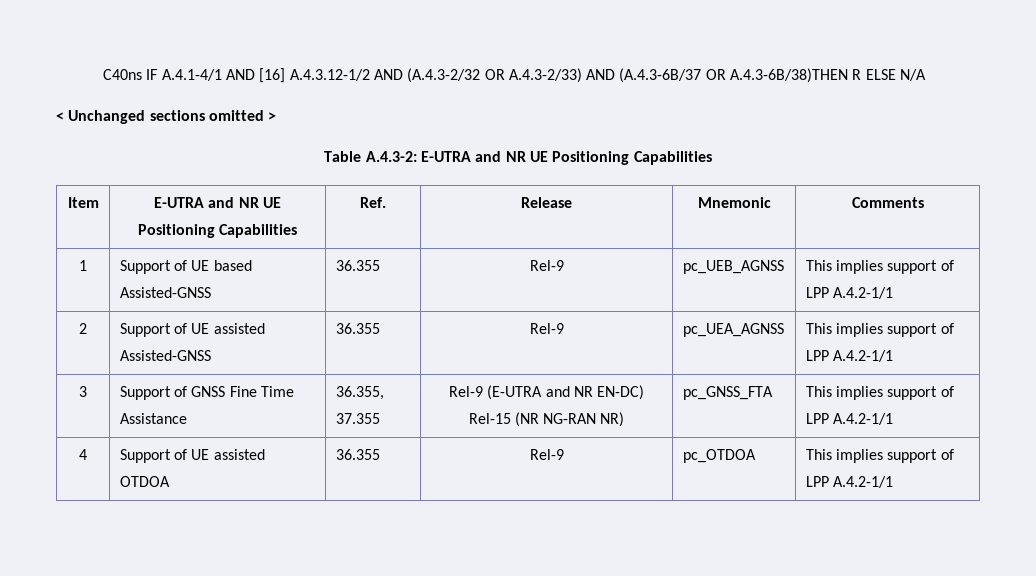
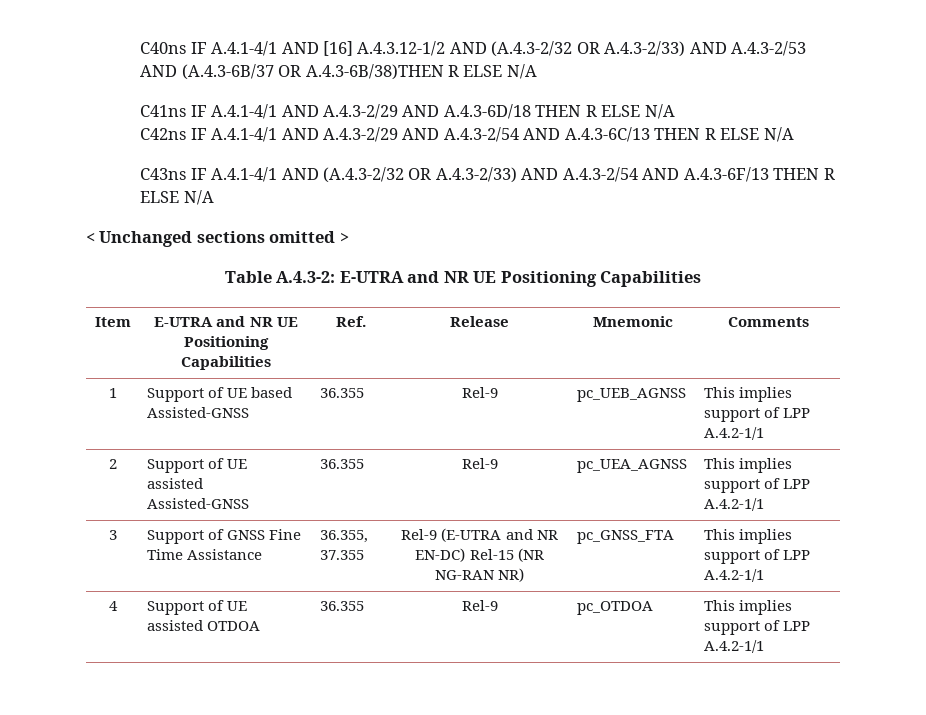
(616, 74) none -> [731,41,807,56] [140,65,178,77] A.4.3-2/53 AND
(927, 75) none -> [140,104,675,119] [140,127,794,142] [140,167,835,183] [140,190,214,205] // C41ns IF A.4.1-4/1 AND A.4.3-2/29 AND A.4.3-6D/18 THEN R ELSE N/A // C42ns IF A.4.1-4/1 AND A.4.3-2/29 AND A.4.3-2/54 AND A.4.3-6C/13 THEN R ELSE N/A // C43ns IF A.4.1-4/1 AND (A.4.3-2/32 OR A.4.3-2/33) AND A.4.3-2/54 AND A.4.3-6F/13 THEN R ELSE N/A

